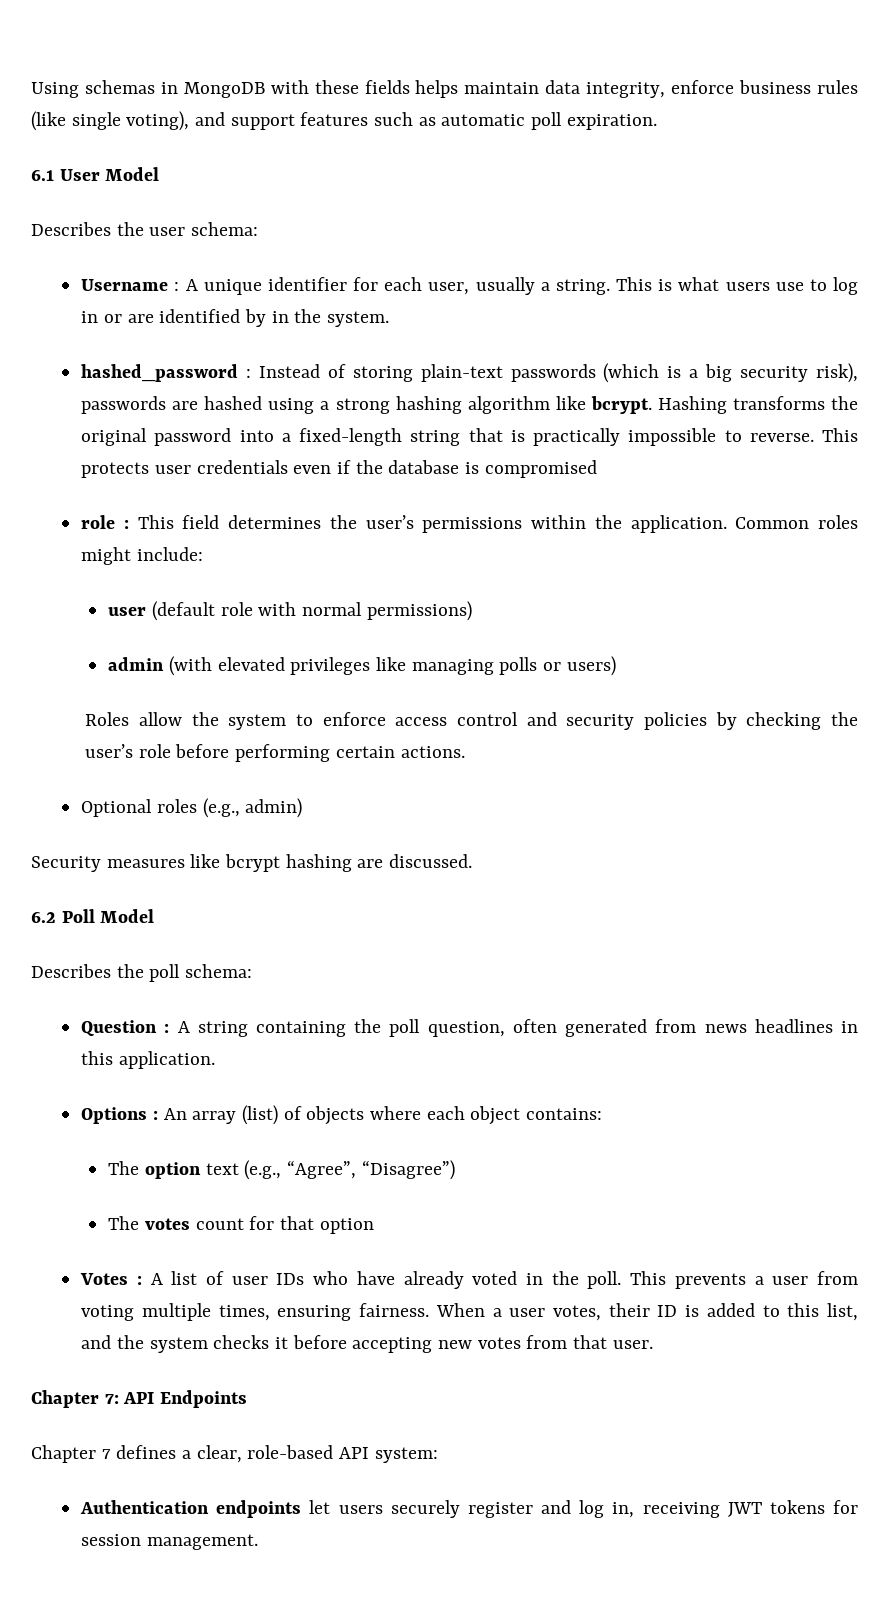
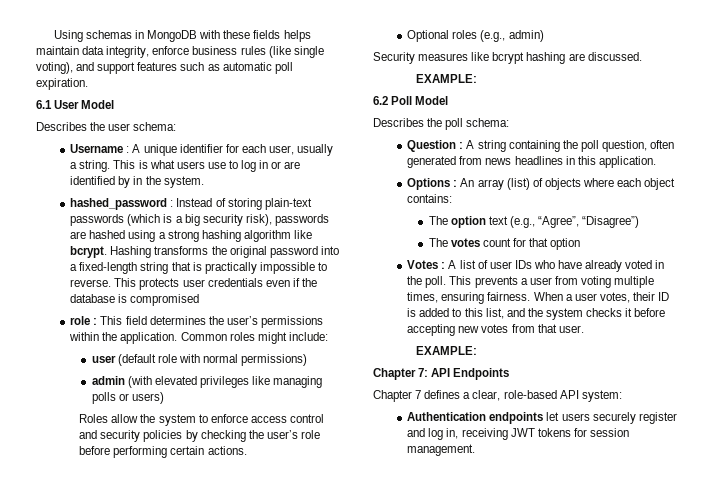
(473, 861) none -> [416,74,478,83] // EXAMPLE:
(653, 1344) none -> [416,346,478,355] // EXAMPLE:

